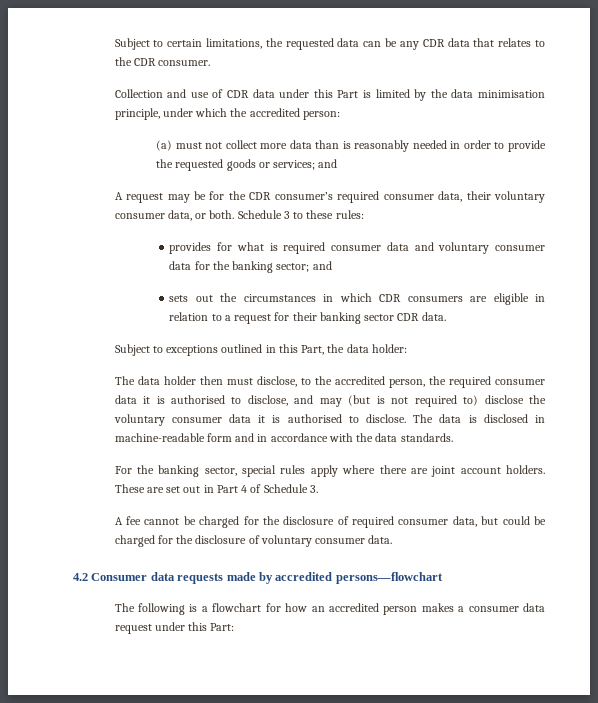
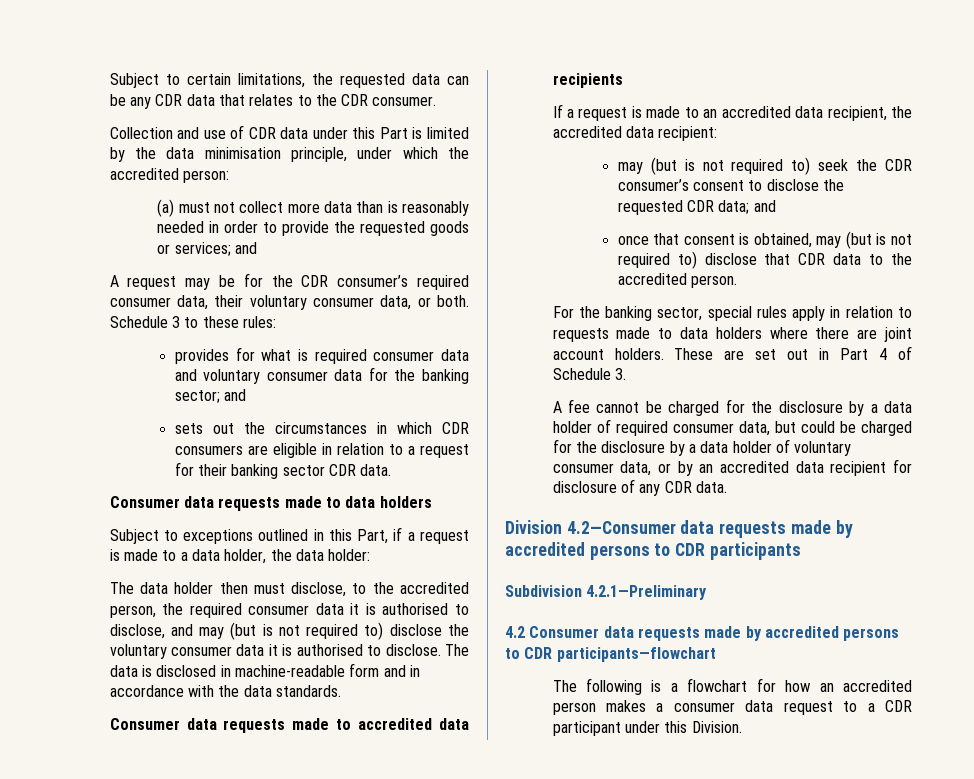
(446, 316) none -> [109,496,432,511] // Consumer data requests made to data holders
(325, 350) none -> [393,527,470,544] [109,549,267,564] if a request is made to a data holder,
(453, 437) none -> [109,718,469,733] [552,73,623,88] [552,104,912,121] [552,126,718,141] [617,157,913,175] [617,179,845,191] [617,200,776,215] [617,231,913,249] [617,251,912,269] [617,273,738,288] // Consumer data requests made to accredited data recipients // If a request is made to an accredited data recipient, the accredited data recipient: // may (but is not required to) seek the CDR consumer’s consent to disclose the requested CDR data; and // once that consent is obtained, may (but is not required to) disclose that CDR data to the accredited person.
(338, 471) none -> [830,306,913,318] [552,327,762,342] in relation to requests made to data holders
(335, 520) none -> [849,401,912,416] [552,421,592,433] by a data holder
[248,535,393,547] of voluntary consumer data. -> [669,439,852,456] [552,459,912,476] [552,479,727,496] [505,520,853,538] [505,542,801,560] [505,585,708,600] by a data holder of voluntary consumer data, or by an accredited data recipient for disclosure of any CDR data. // Division 4.2—Consumer data requests made by accredited persons to CDR participants // Subdivision 4.2.1—Preliminary
[335,572,443,584] persons—flowchart -> [843,628,900,641] [505,647,716,662] persons to CDR participants—flowchart
[154,622,235,631] under this Part: -> [843,700,912,712] [552,721,742,736] to a CDR participant under this Division.

